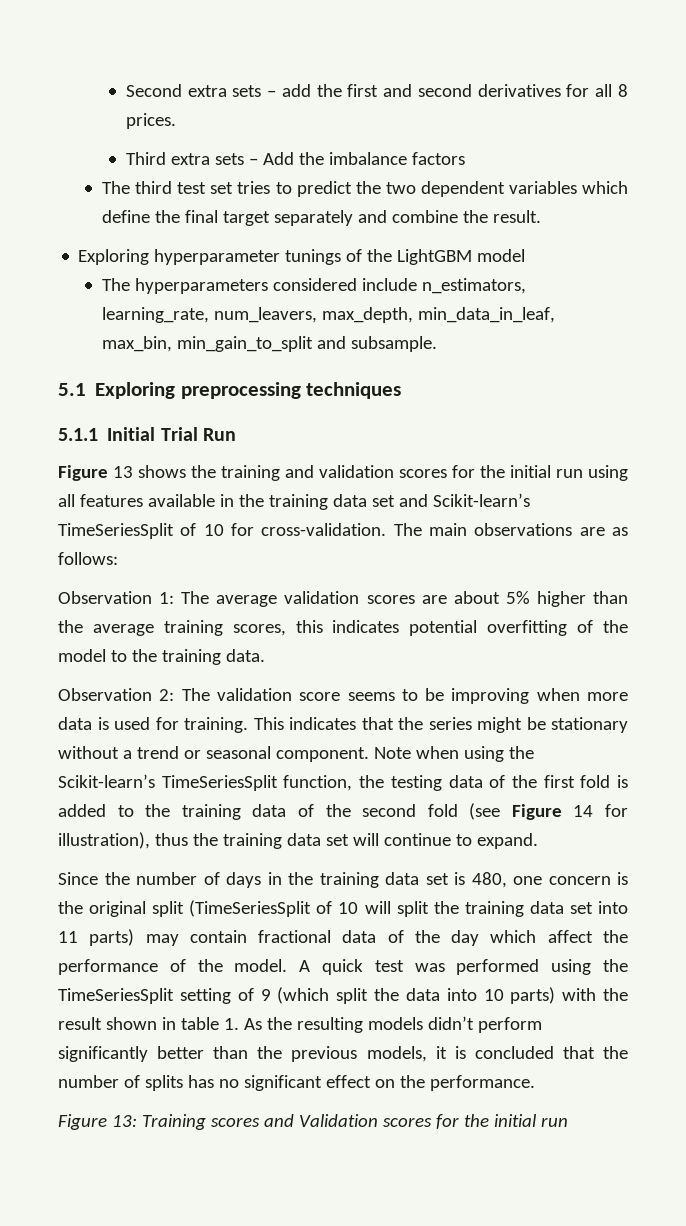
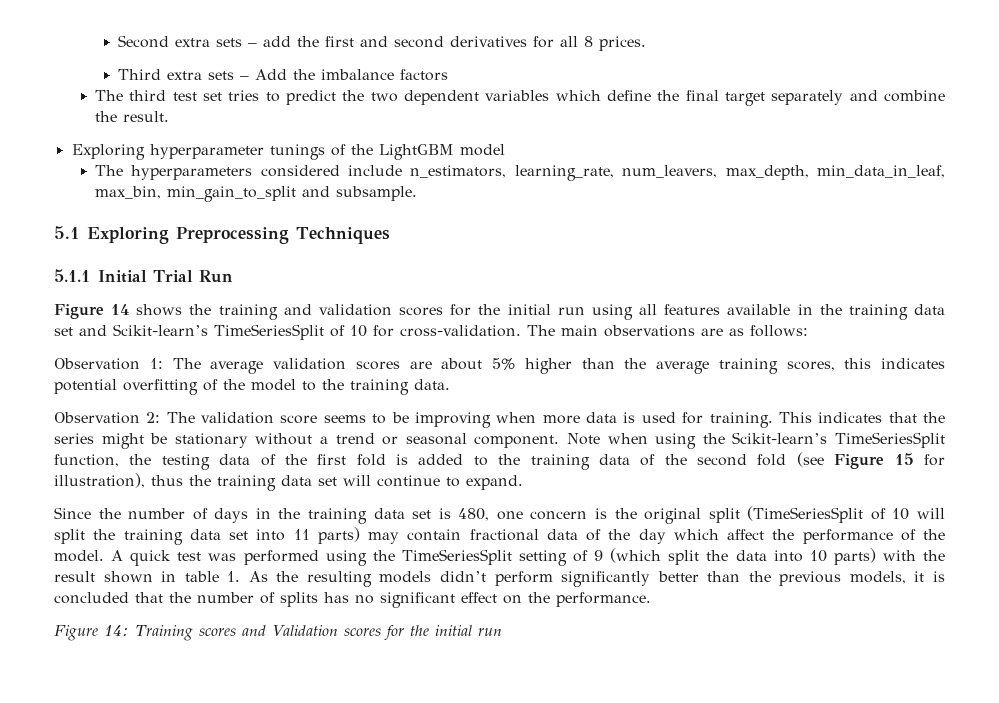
[180,382,402,399] preprocessing techniques -> [176,227,390,244] Preprocessing Techniques
[113,466,133,478] 13 -> [111,304,130,315] 14
[573,805,594,817] 14 -> [894,453,914,465] 15
[111,1115,137,1127] 13: -> [104,625,129,636] 14:

